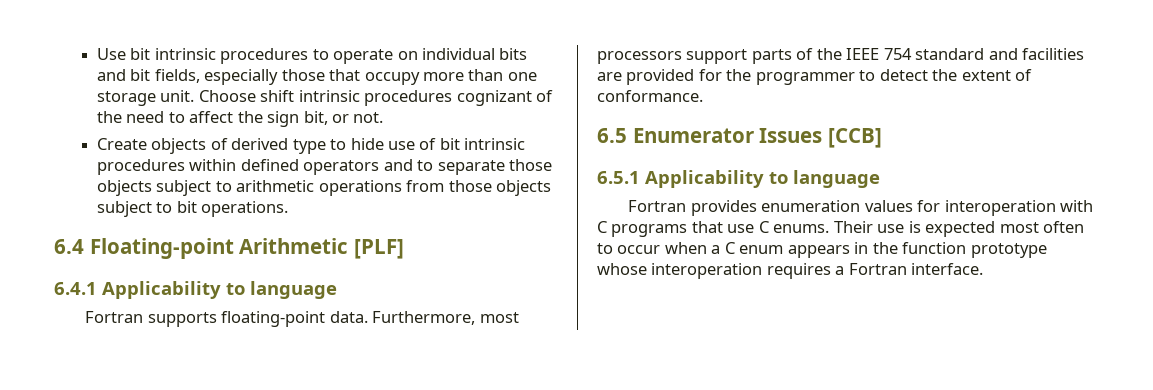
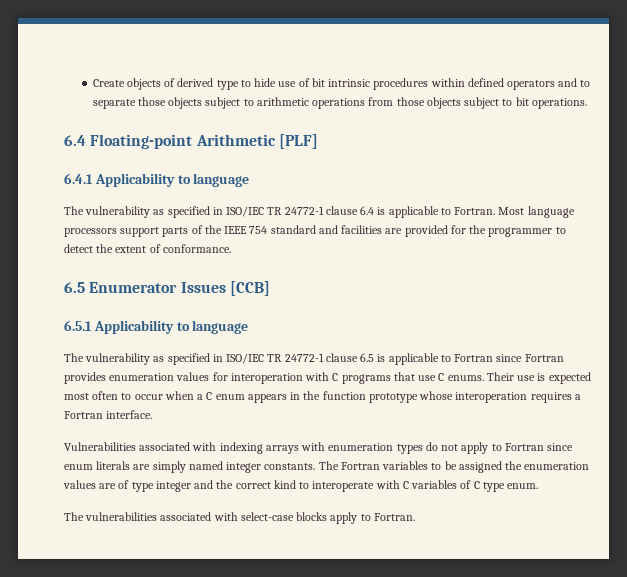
[96,48,528,64] [96,69,537,85] [96,90,553,106] [96,111,384,127] Use bit intrinsic procedures to operate on individual bits and bit fields, especially those that occupy more than one storage unit. Choose shift intrinsic procedures cognizant of the need to affect the sign bit, or not. // -> (92, 83) none
[85,311,519,327] Fortran supports floating-point data. Furthermore, most -> [64,206,575,218] The vulnerability as specified in ISO/IEC TR 24772-1 clause 6.4 is applicable to Fortran. Most language
(880, 179) none -> [64,353,523,365] The vulnerability as specified in ISO/IEC TR 24772-1 clause 6.5 is applicable to Fortran since
(984, 269) none -> [64,442,574,454] [64,461,590,473] [63,480,539,492] [64,512,415,524] // Vulnerabilities associated with indexing arrays with enumeration types do not apply to Fortran since enum literals are simply named integer constants. The Fortran variables to be assigned the enumeration values are of type integer and the correct kind to interoperate with C variables of C type enum. // The vulnerabilities associated with select-case blocks apply to Fortran.

